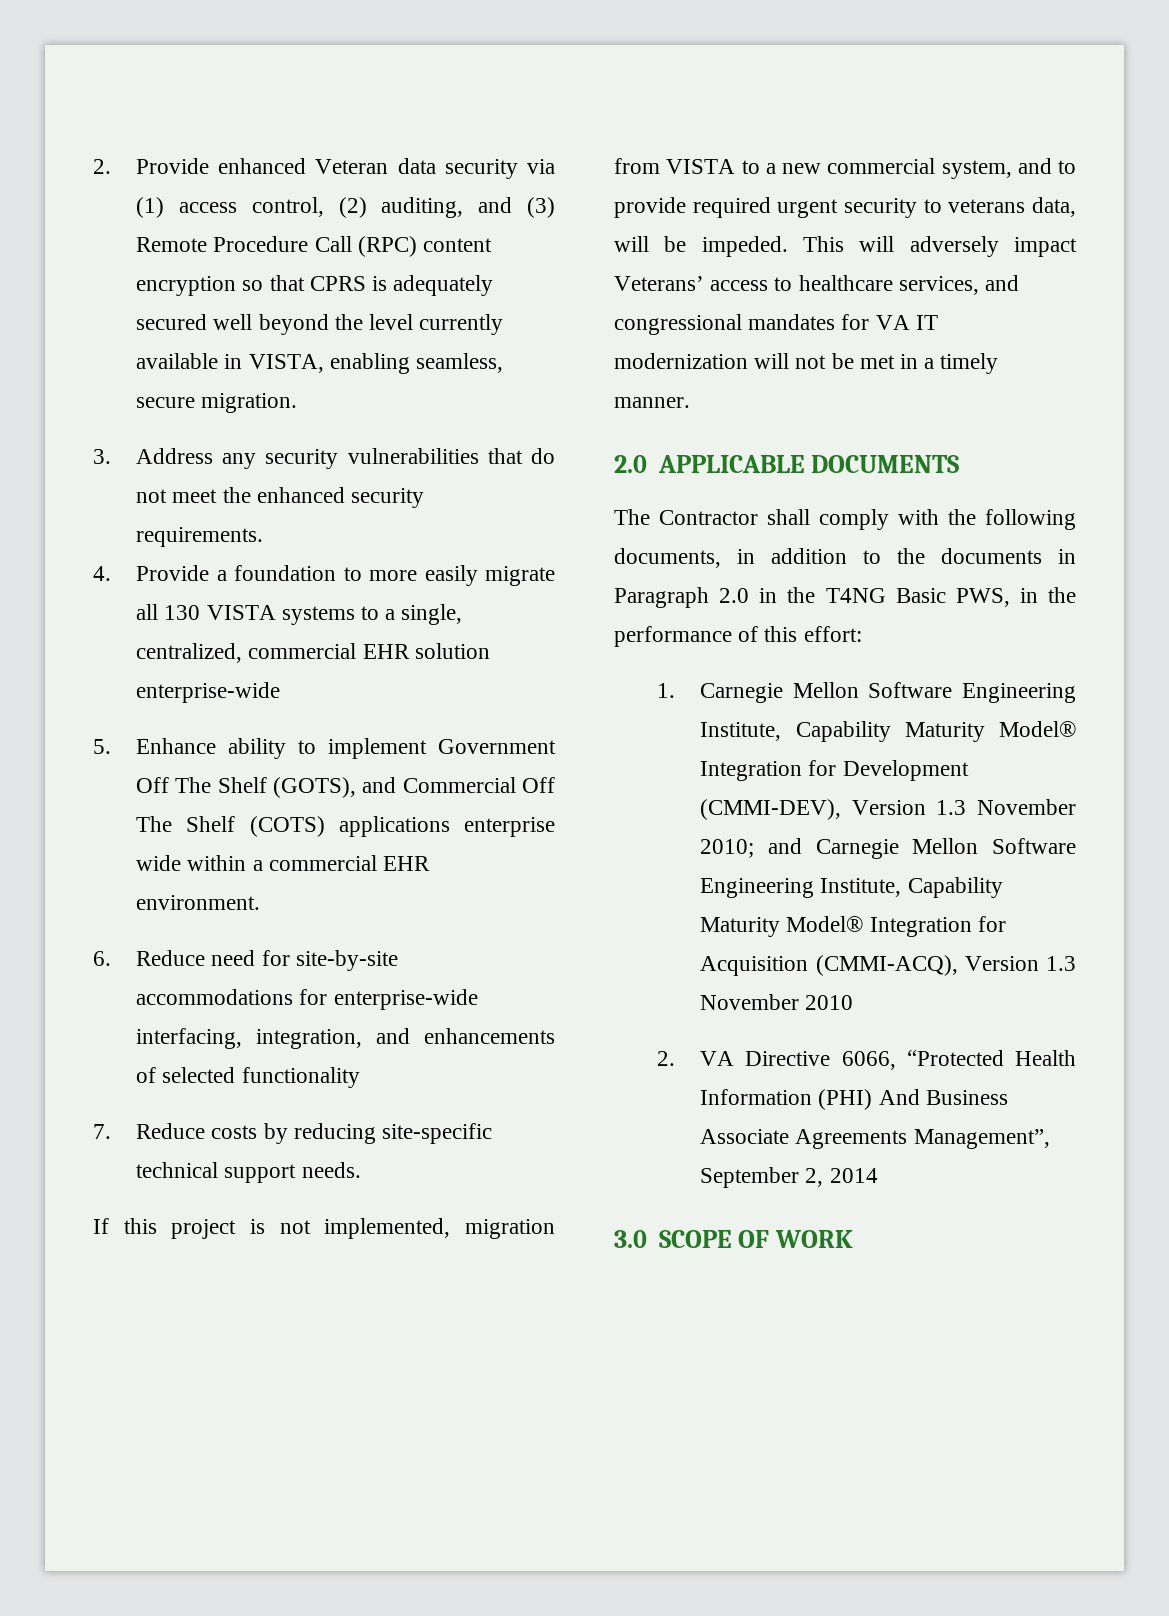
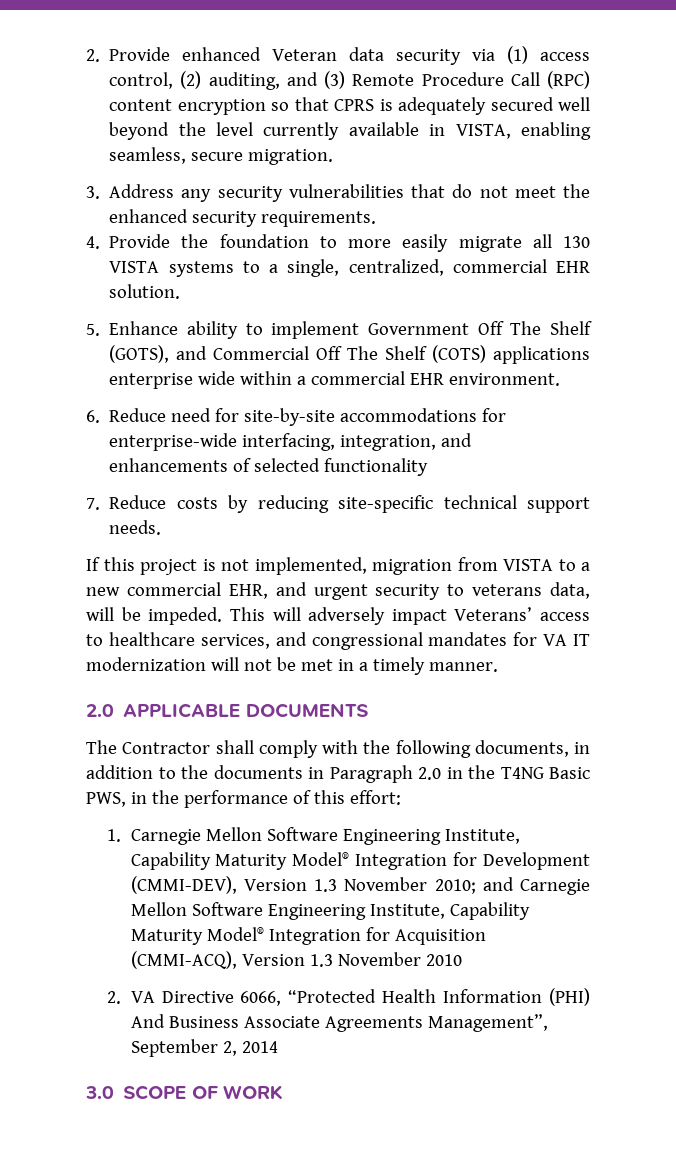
[216,570,227,581] a -> [181,234,209,248] the
[414,643,490,659] [136,682,281,703] solution enterprise-wide -> [109,284,181,299] solution.
[941,158,1076,179] [614,197,771,218] system, and to provide required -> [228,582,307,599] EHR, and

